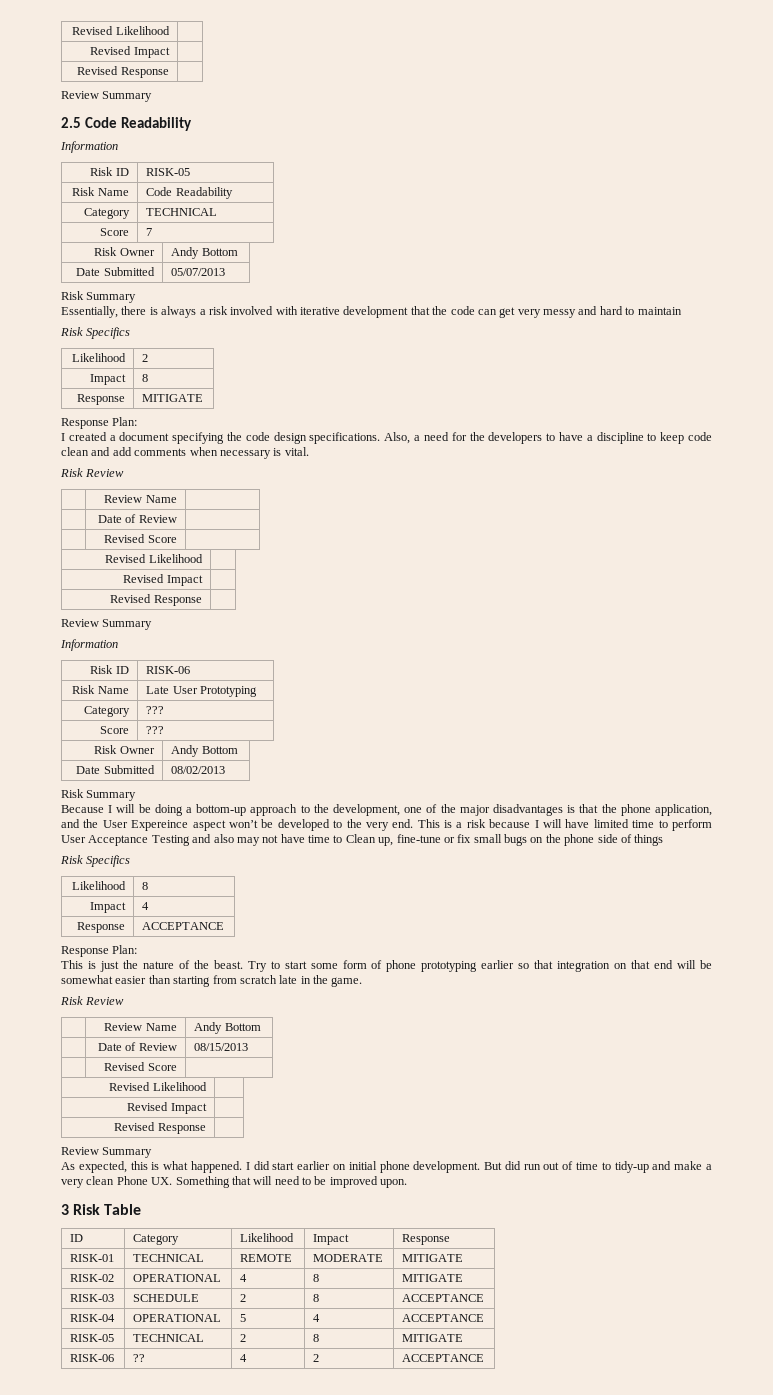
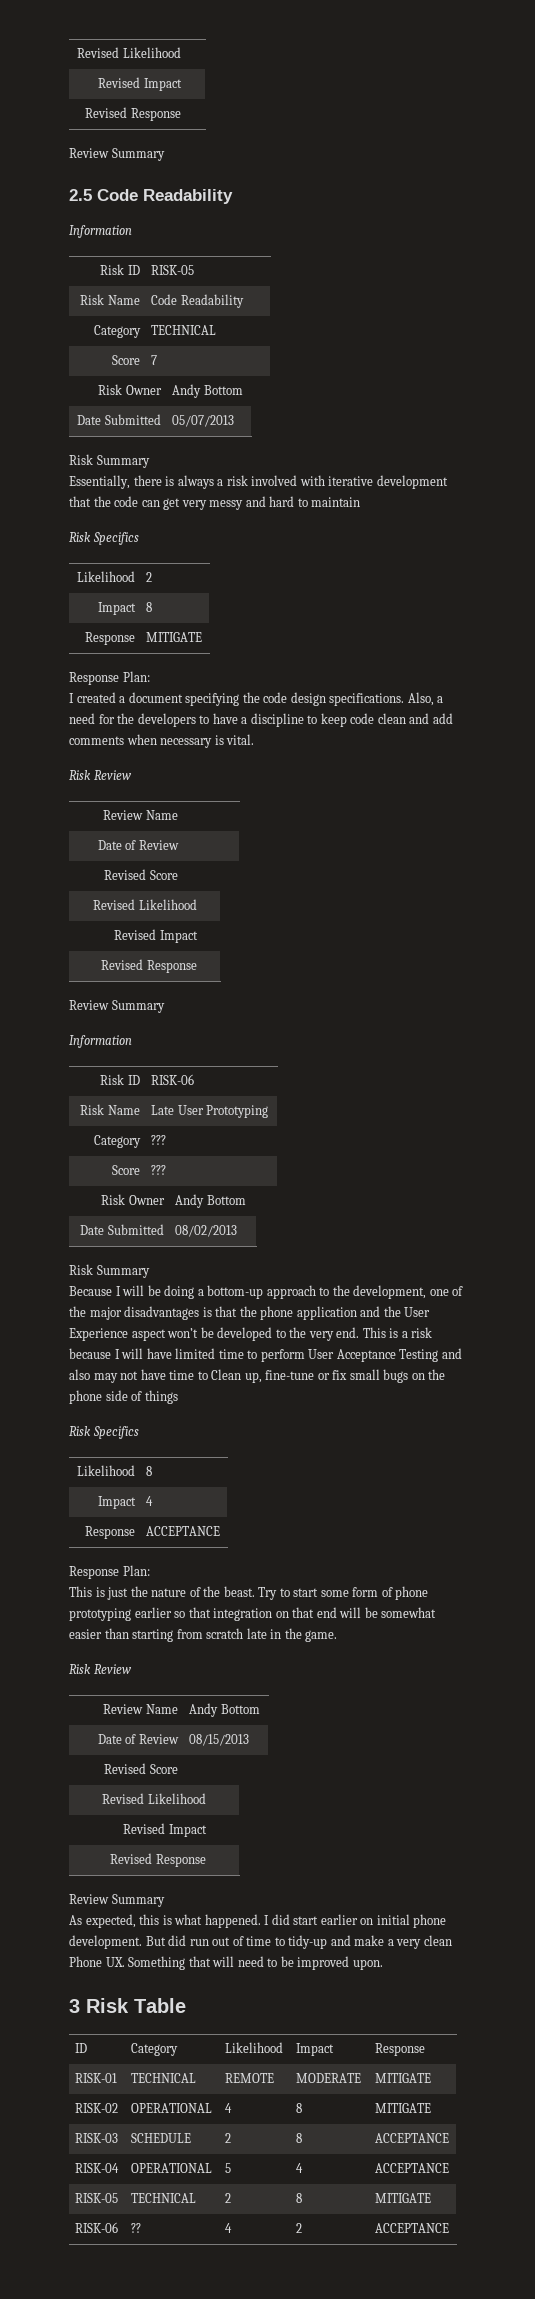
[655,804,712,816] application, -> [296,1306,357,1320] application
[131,820,189,831] Expereince -> [69,1328,128,1341] Experience

